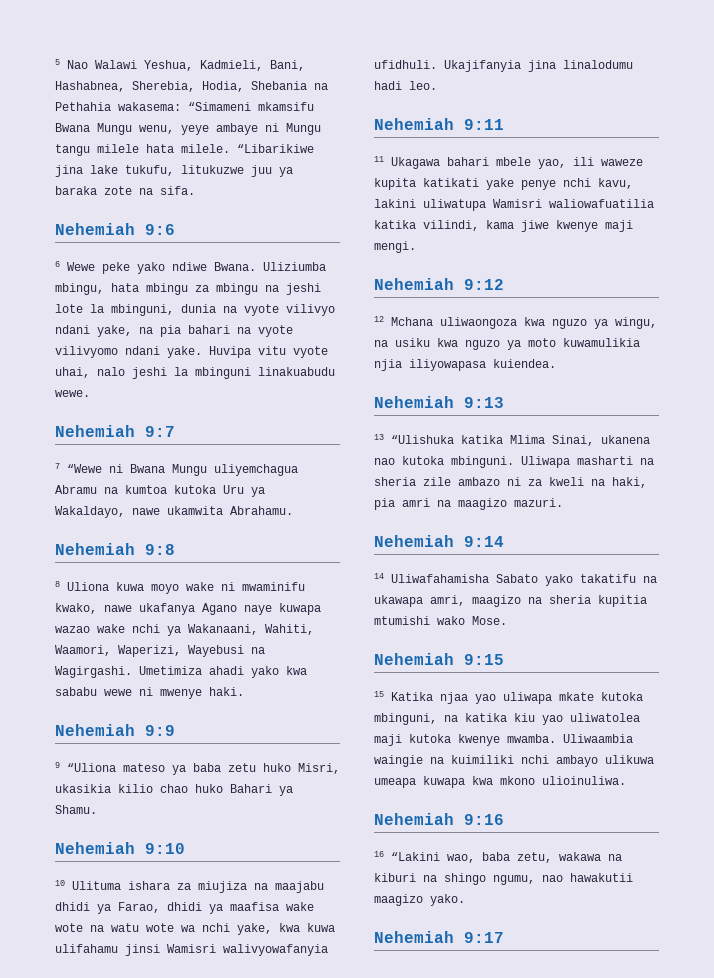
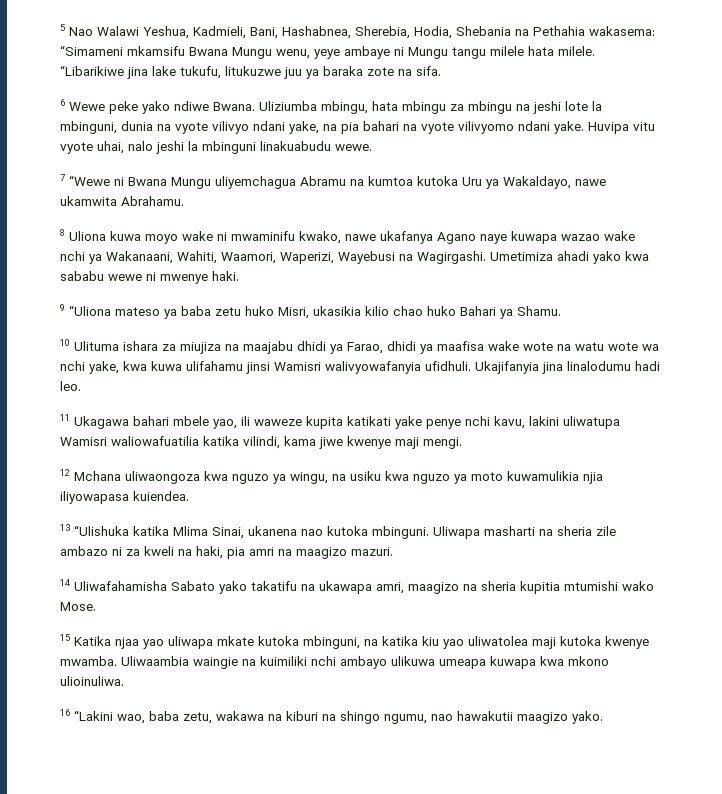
[55,223,175,235] // Nehemiah 9:6 -> (441, 71) none
[55,425,175,437] // Nehemiah 9:7 -> (372, 147) none
[55,543,175,555] // Nehemiah 9:8 -> (184, 201) none
[55,724,175,736] // Nehemiah 9:9 -> (239, 276) none
[55,842,185,854] // Nehemiah 9:10 -> (561, 311) none
[374,118,504,130] // Nehemiah 9:11 -> (81, 386) none
[374,278,504,290] // Nehemiah 9:12 -> (462, 443) none
[374,396,504,408] // Nehemiah 9:13 -> (189, 496) none
[374,535,504,547] // Nehemiah 9:14 -> (393, 551) none
[374,653,504,665] // Nehemiah 9:15 -> (96, 606) none
[374,813,504,825] // Nehemiah 9:16 -> (124, 681) none
[374,931,504,943] // Nehemiah 9:17 -> (603, 717) none

